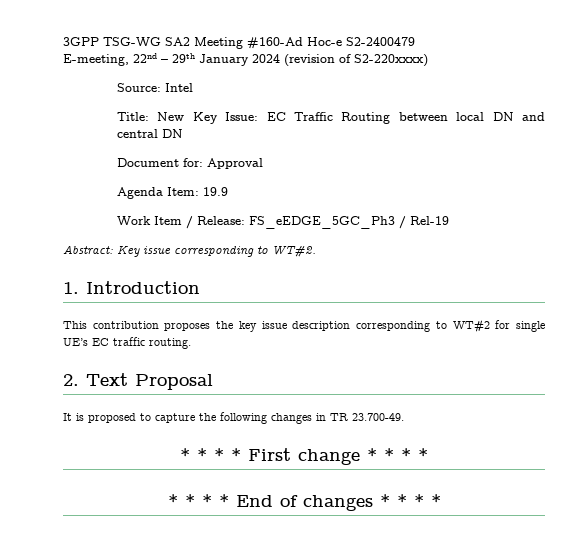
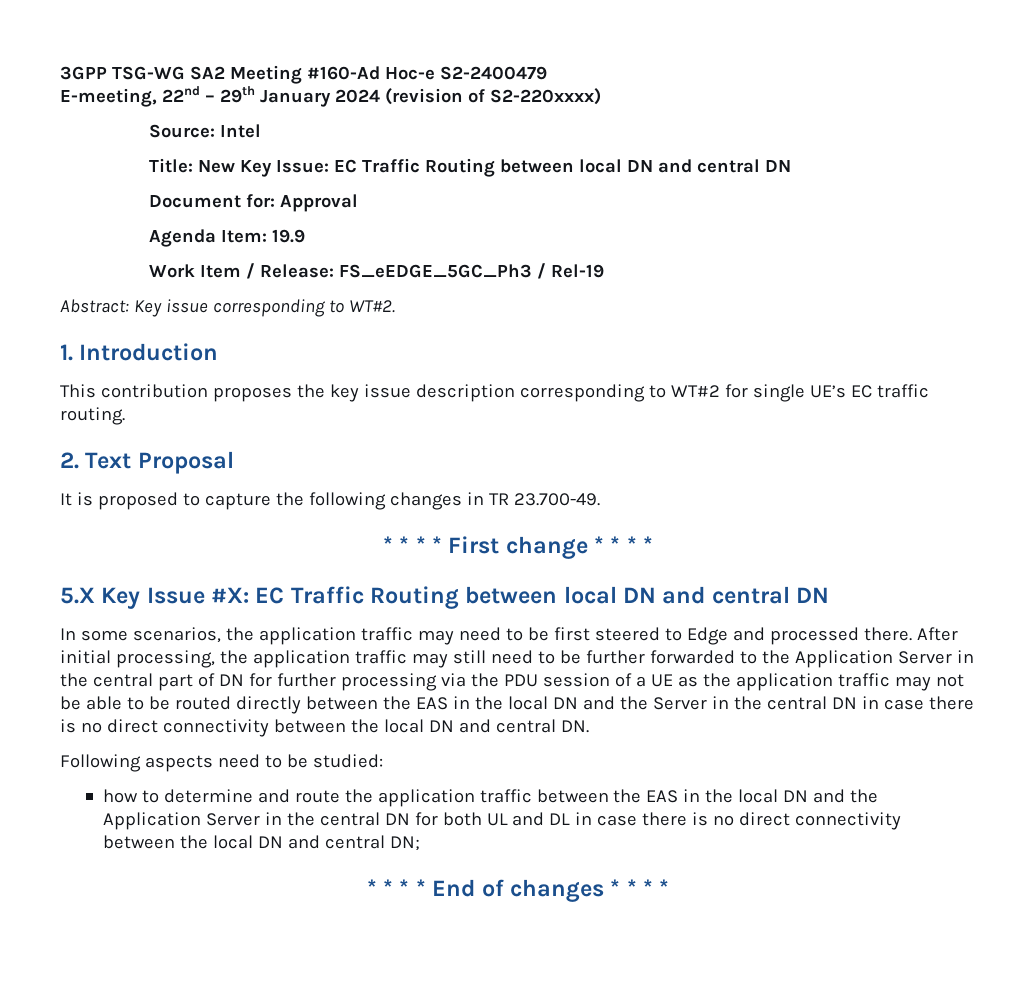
(428, 454) none -> [60,586,830,609] [60,627,958,645] [60,650,974,668] [60,673,964,691] [60,696,974,714] [60,719,589,737] [60,754,383,772] [102,789,879,807] [102,812,902,830] [102,835,420,851] // 5.X Key Issue #X: EC Traffic Routing between local DN and central DN // In some scenarios, the application traffic may need to be first steered to Edge and processed there. After initial processing, the application traffic may still need to be further forwarded to the Application Server in the central part of DN for further processing via the PDU session of a UE as the application traffic may not be able to be routed directly between the EAS in the local DN and the Server in the central DN in case there is no direct connectivity between the local DN and central DN. // Following aspects need to be studied: // how to determine and route the application traffic between the EAS in the local DN and the Application Server in the central DN for both UL and DL in case there is no direct connectivity between the local DN and central DN;

